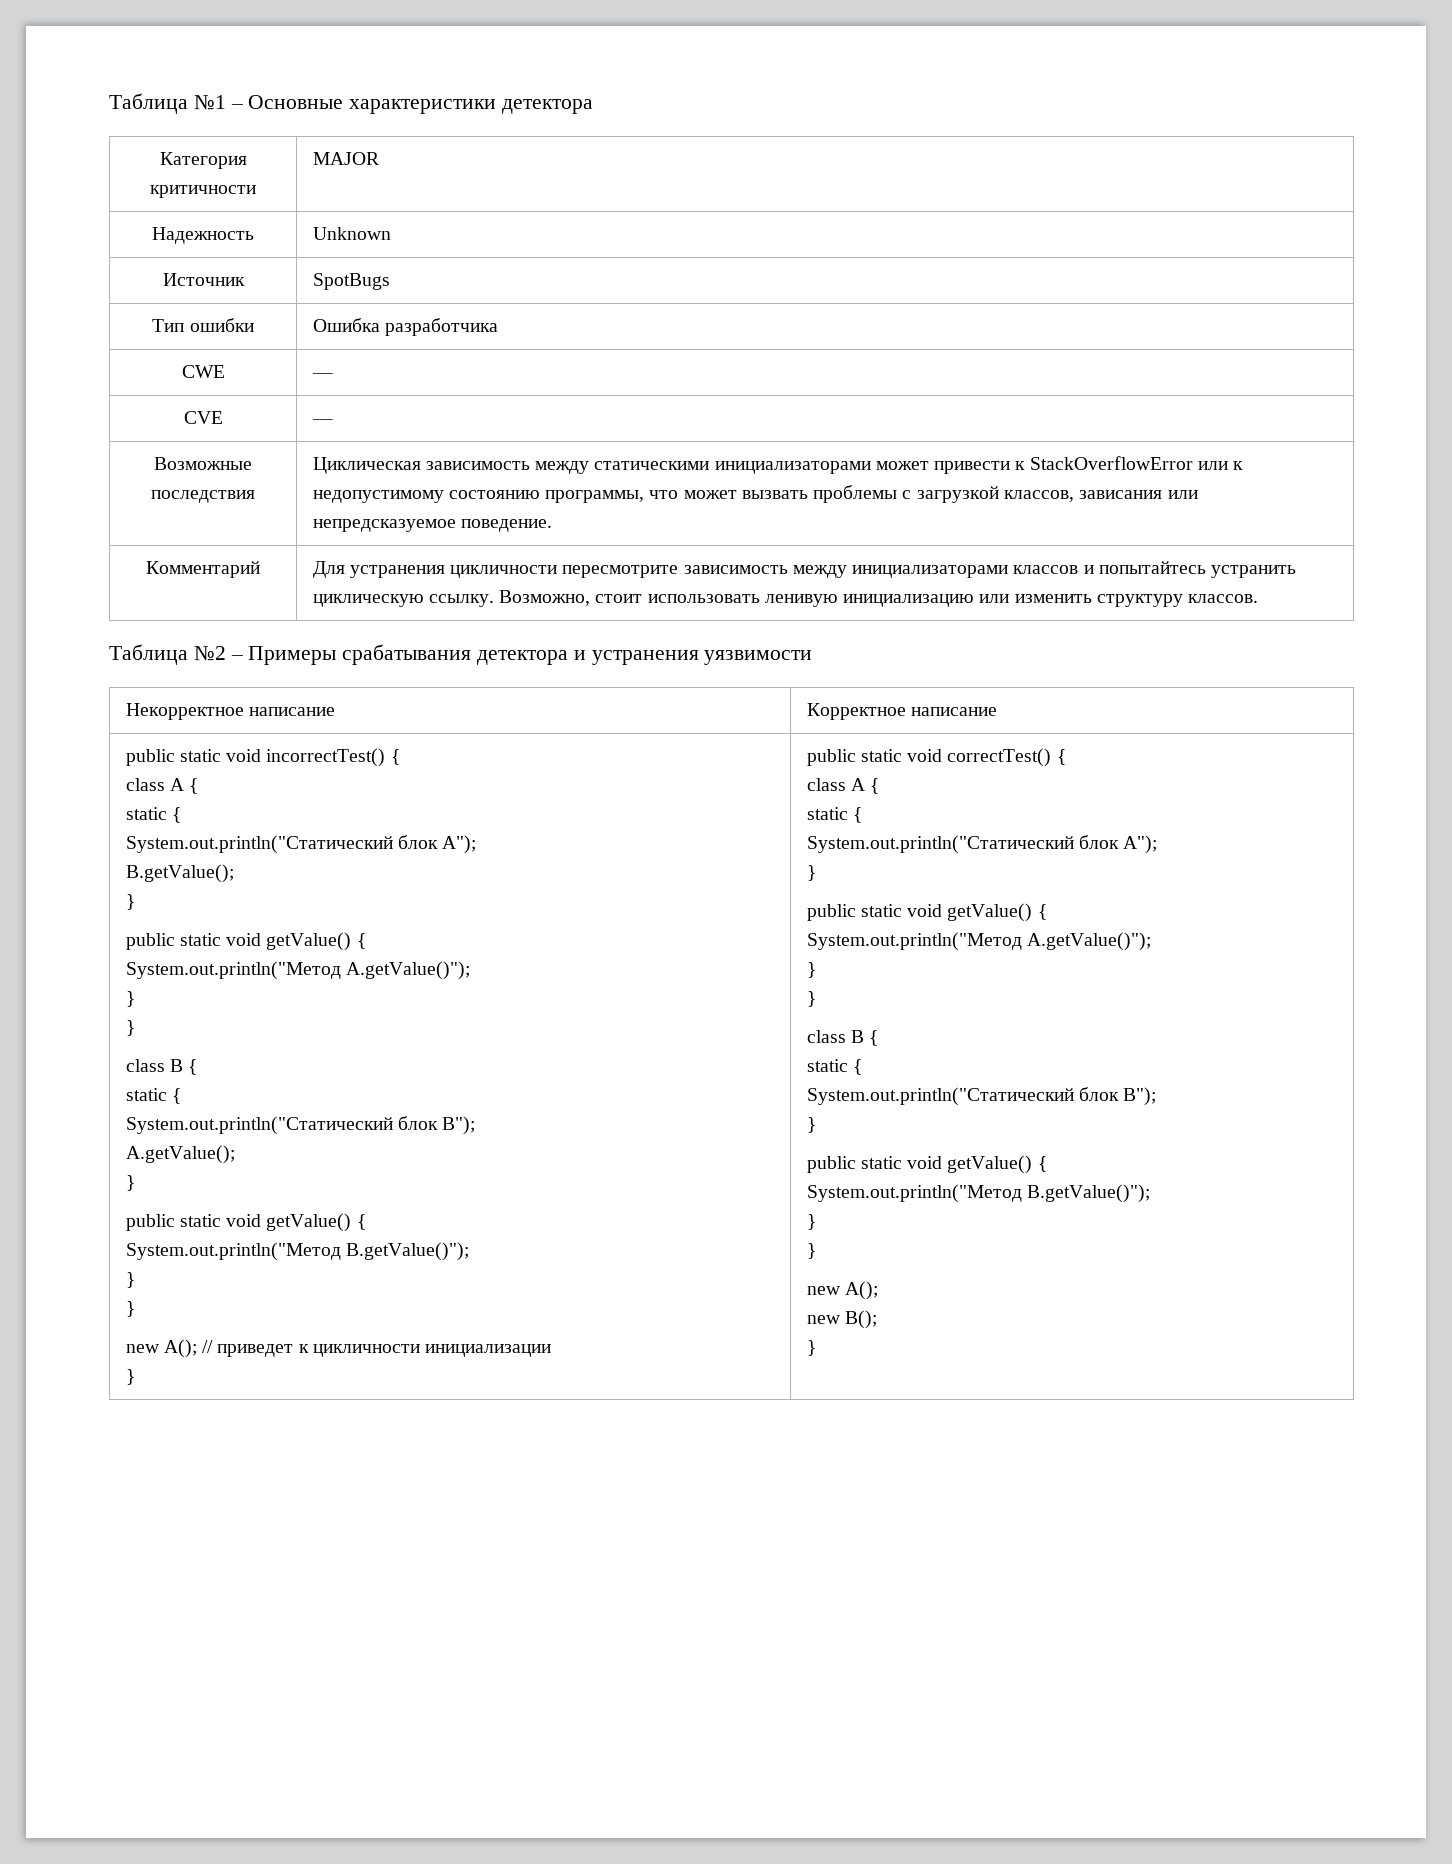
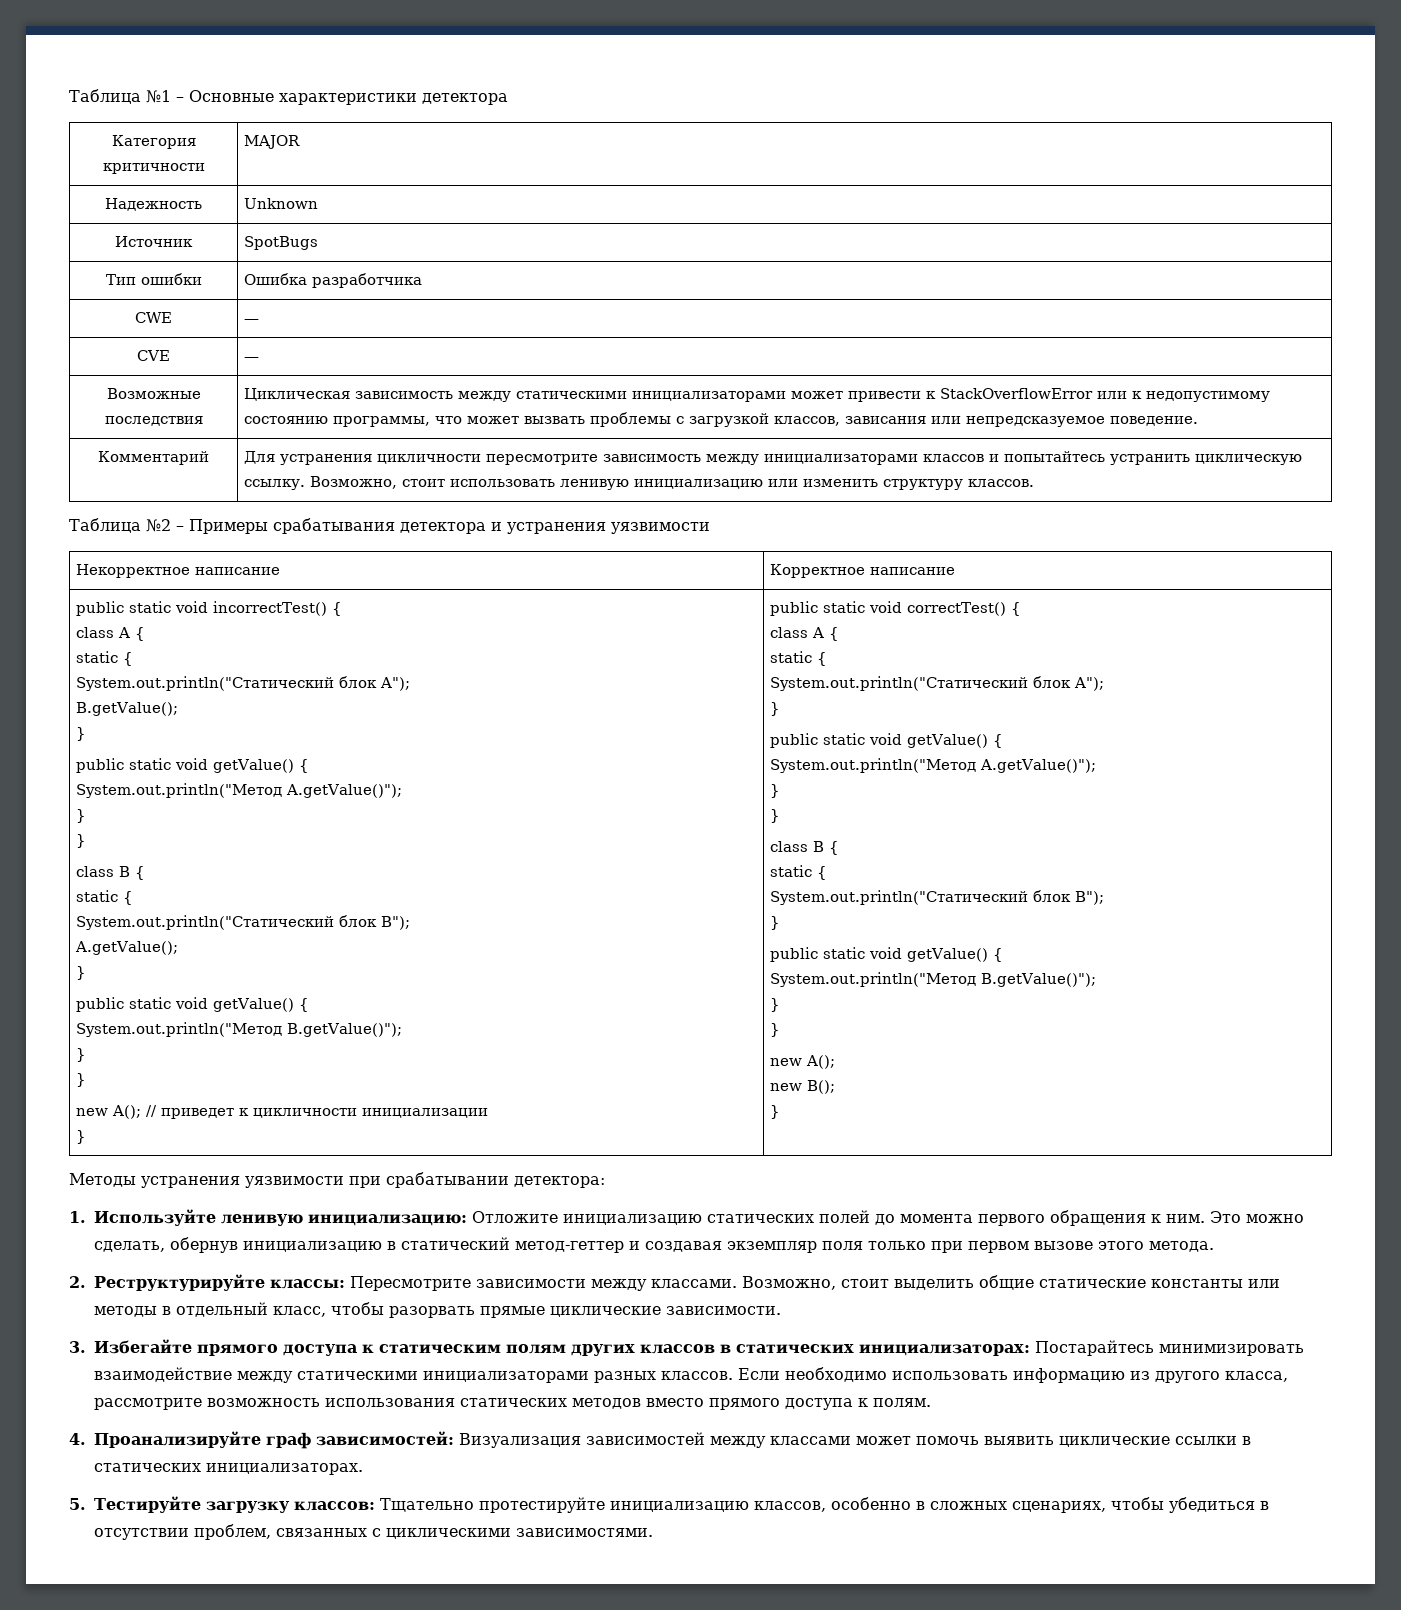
(816, 1348) none -> [69,1172,605,1188] [69,1209,1304,1226] [94,1237,1214,1253] [69,1274,1280,1291] [94,1302,781,1318] [69,1339,1304,1356] [94,1367,1288,1383] [94,1398,931,1410] [69,1431,1251,1449] [94,1463,363,1475] [69,1496,1269,1513] [94,1524,653,1540] // Методы устранения уязвимости при срабатывании детектора: // 1. Используйте ленивую инициализацию: Отложите инициализацию статических полей до момента первого обращения к ним. Это можно сделать, обернув инициализацию в статический метод-геттер и создавая экземпляр поля только при первом вызове этого метода. // 2. Реструктурируйте классы: Пересмотрите зависимости между классами. Возможно, стоит выделить общие статические константы или методы в отдельный класс, чтобы разорвать прямые циклические зависимости. // 3. Избегайте прямого доступа к статическим полям других классов в статических инициализаторах: Постарайтесь минимизировать взаимодействие между статическими инициализаторами разных классов. Если необходимо использовать информацию из другого класса, рассмотрите возможность использования статических методов вместо прямого доступа к полям. // 4. Проанализируйте граф зависимостей: Визуализация зависимостей между классами может помочь выявить циклические ссылки в статических инициализаторах. // 5. Тестируйте загрузку классов: Тщательно протестируйте инициализацию классов, особенно в сложных сценариях, чтобы убедиться в отсутствии проблем, связанных с циклическими зависимостями.

